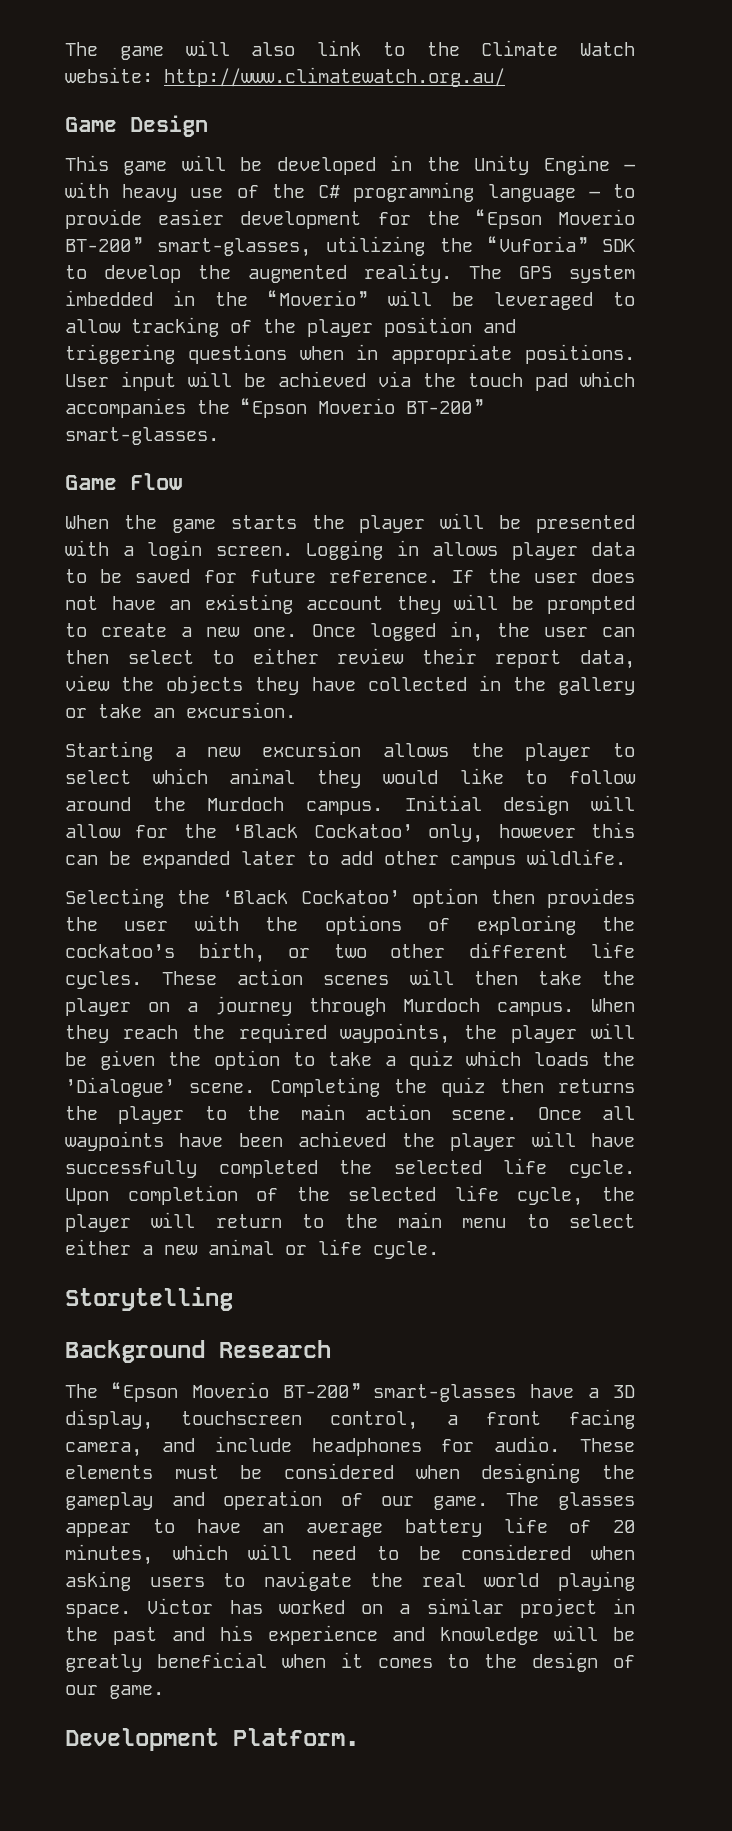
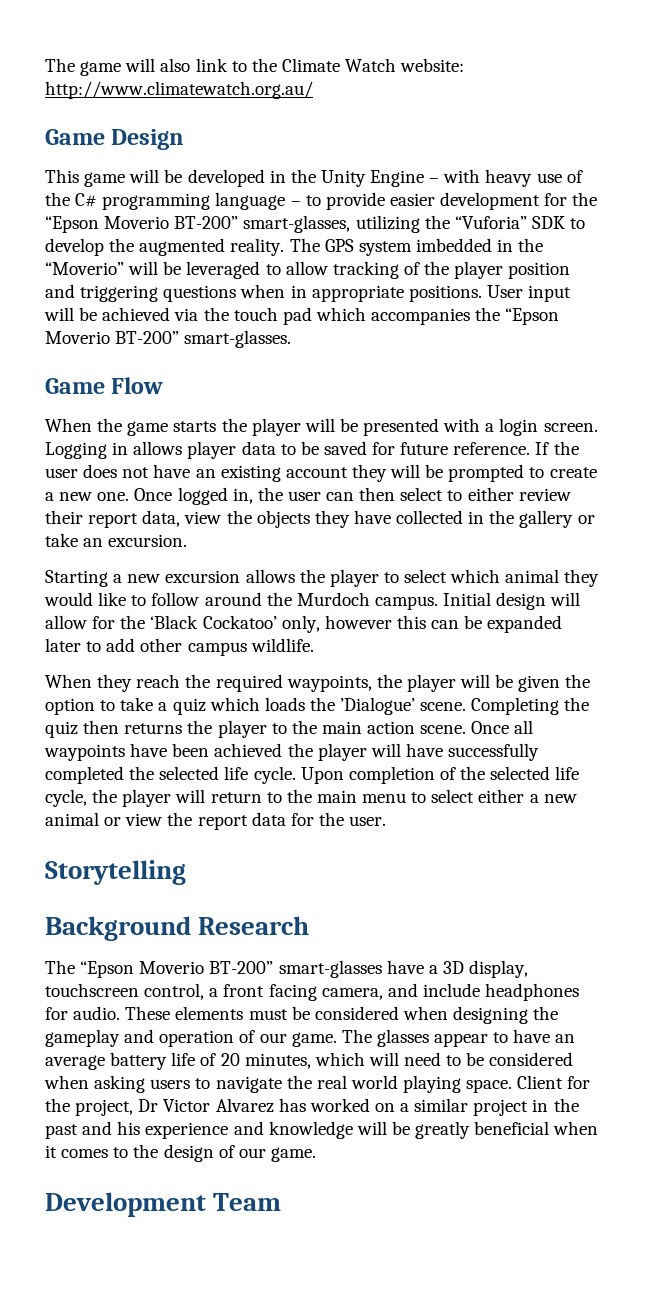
[65,888,635,908] [65,915,635,935] [65,942,635,963] [65,969,635,989] [65,996,574,1016] Selecting the ‘Black Cockatoo’ option then provides the user with the options of exploring the cockatoo’s birth, or two other different life cycles. These action scenes will then take the player on a journey through Murdoch campus. -> (314, 645) none
[318,1239,439,1259] life cycle. -> [125,812,387,830] view the report data for the user.
[147,1598,214,1614] Victor -> [517,1075,591,1089] [45,1098,274,1116] Client for the project, Dr Victor Alvarez
[233,1728,359,1746] Platform. -> [213,1193,282,1211] Team

